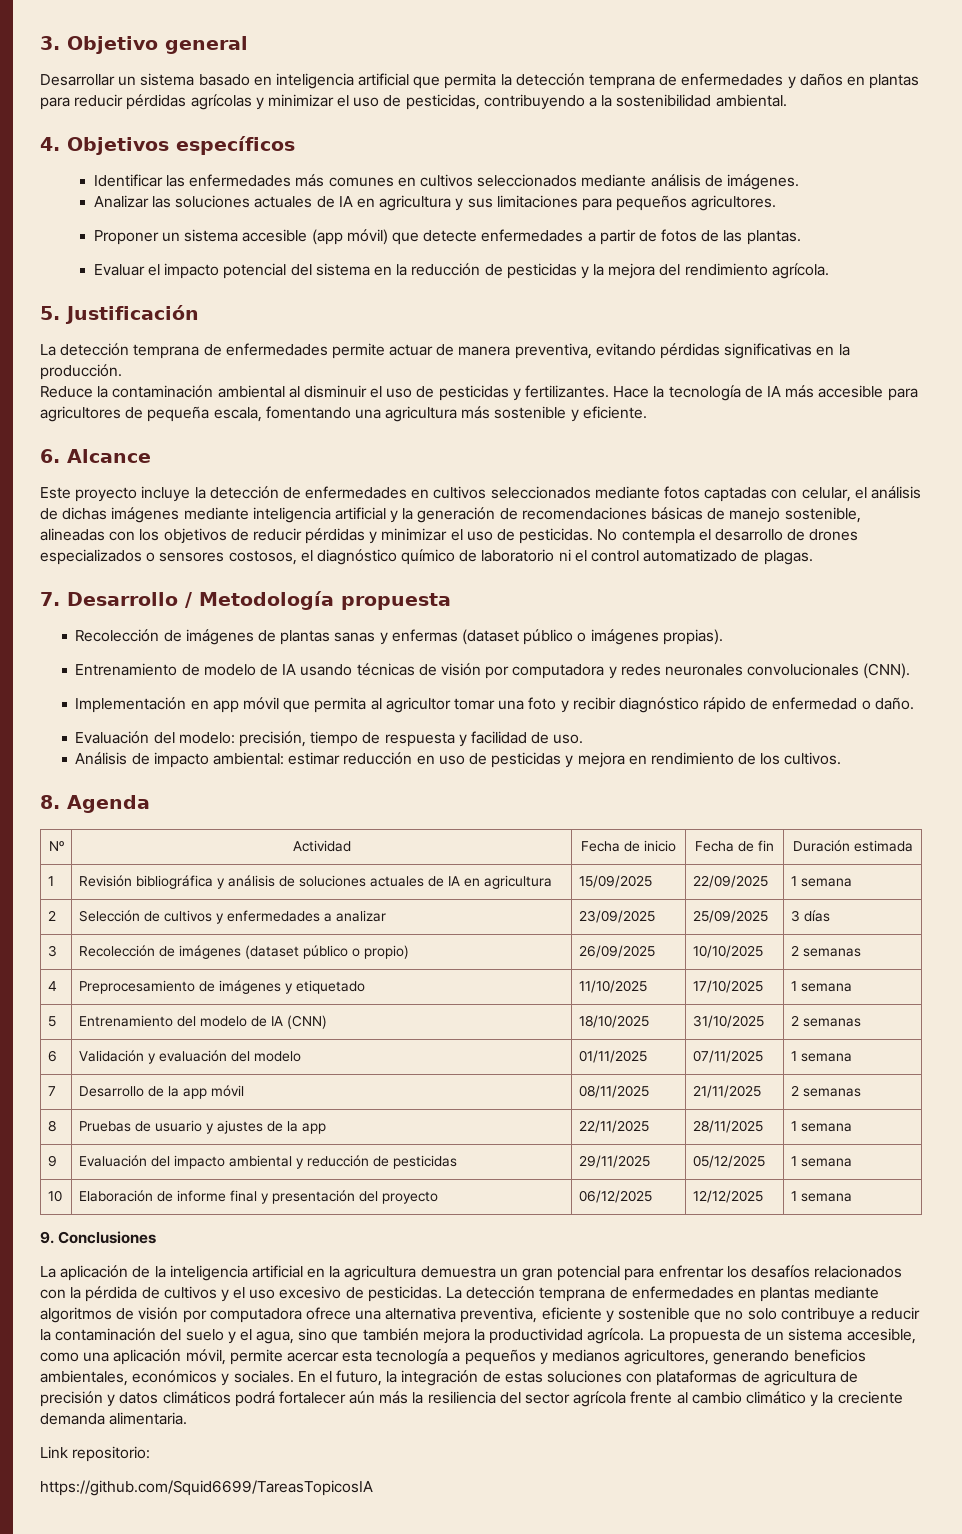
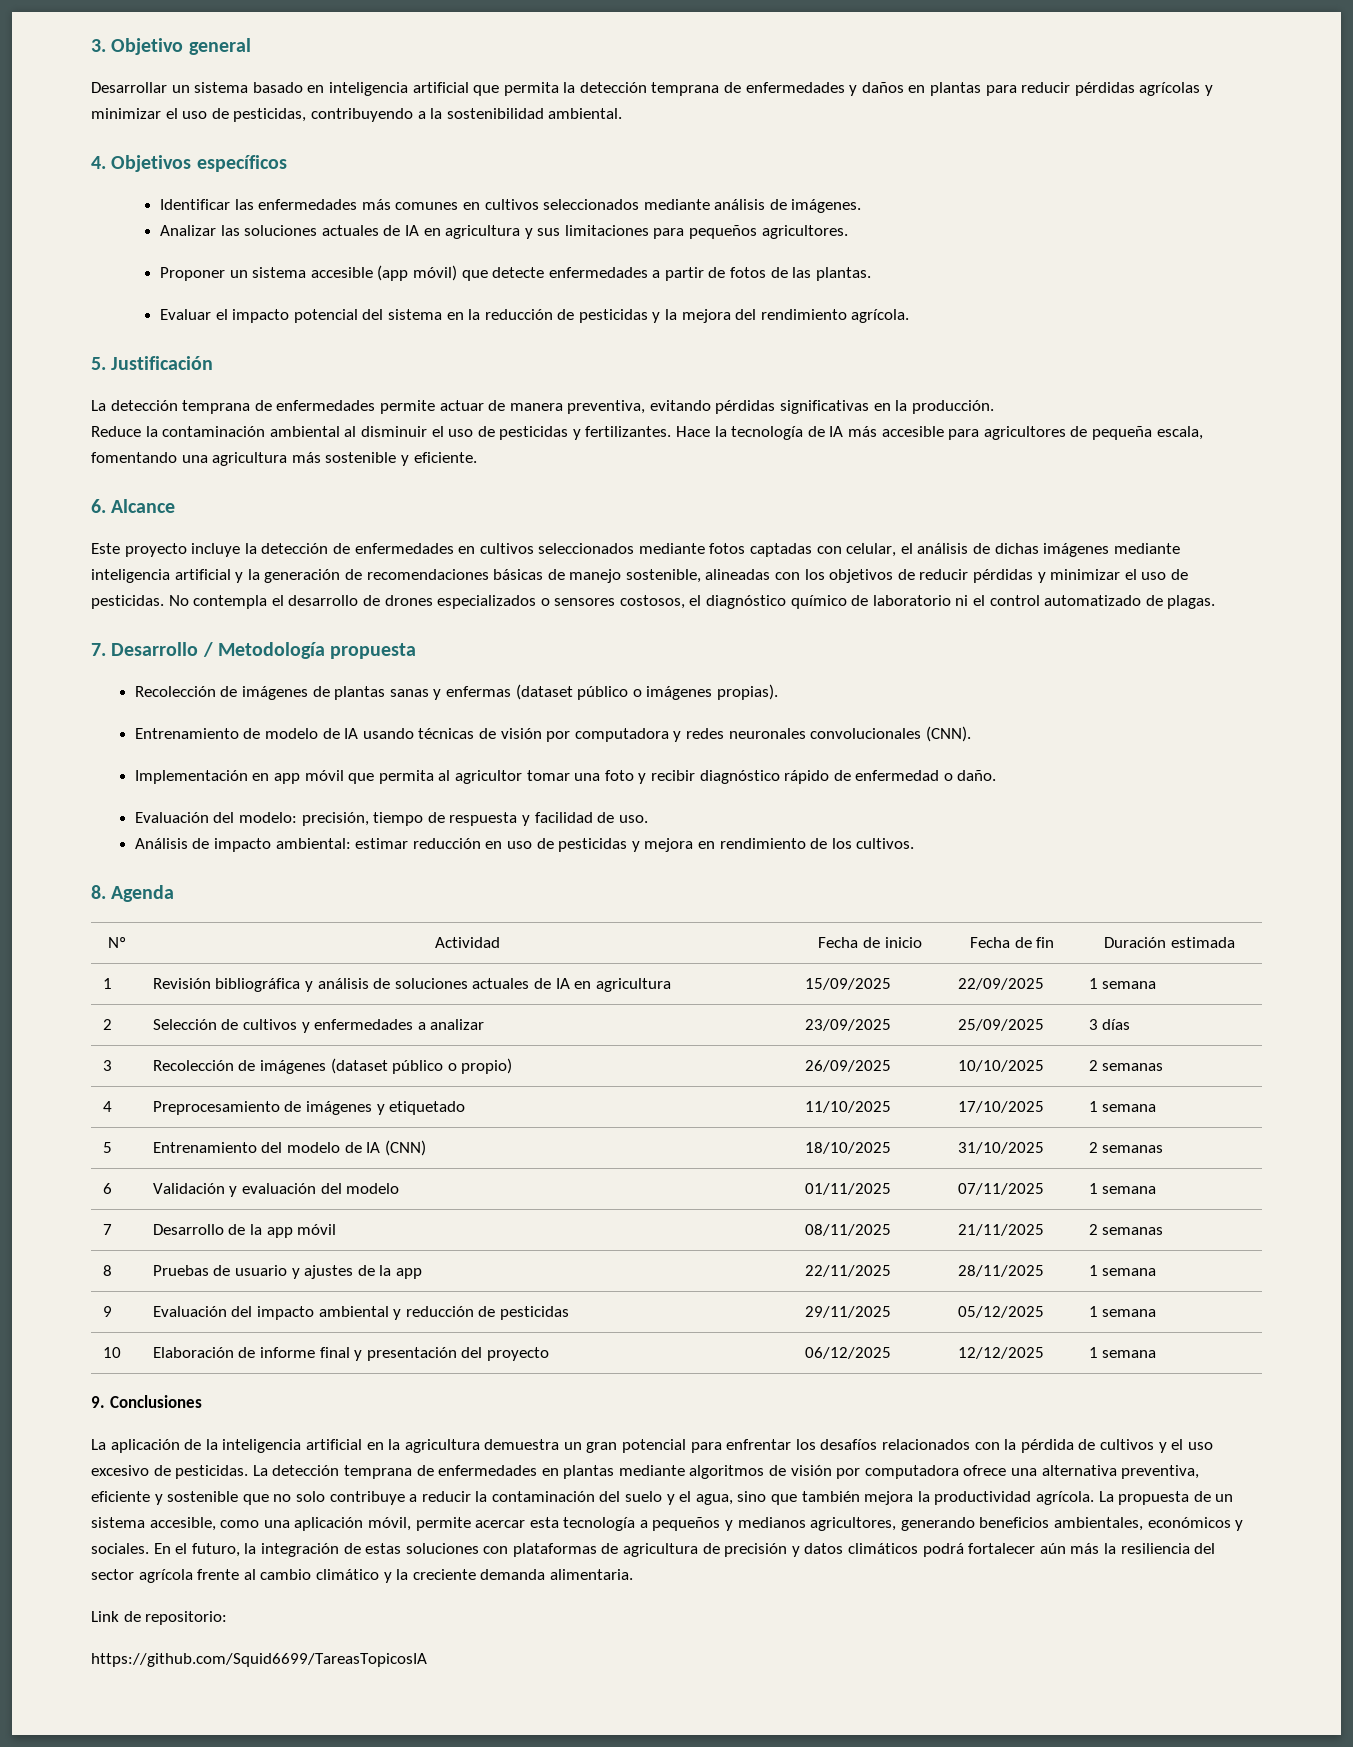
(68, 1452) none -> [123,1611,141,1622] de

